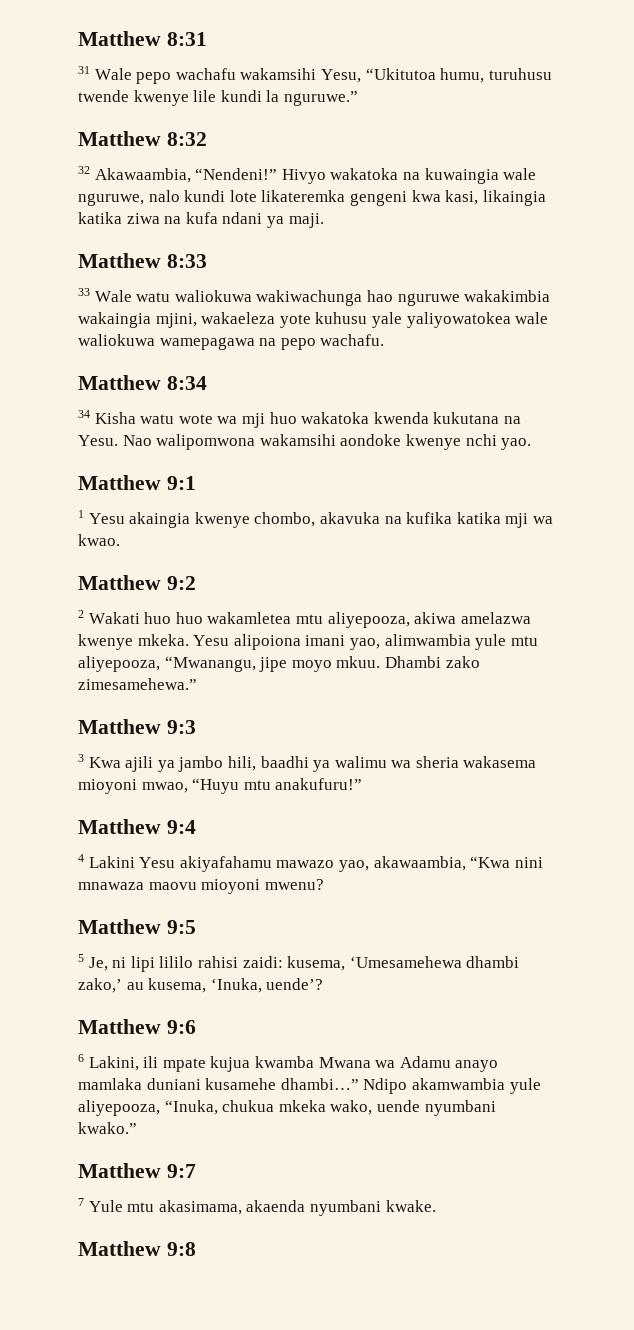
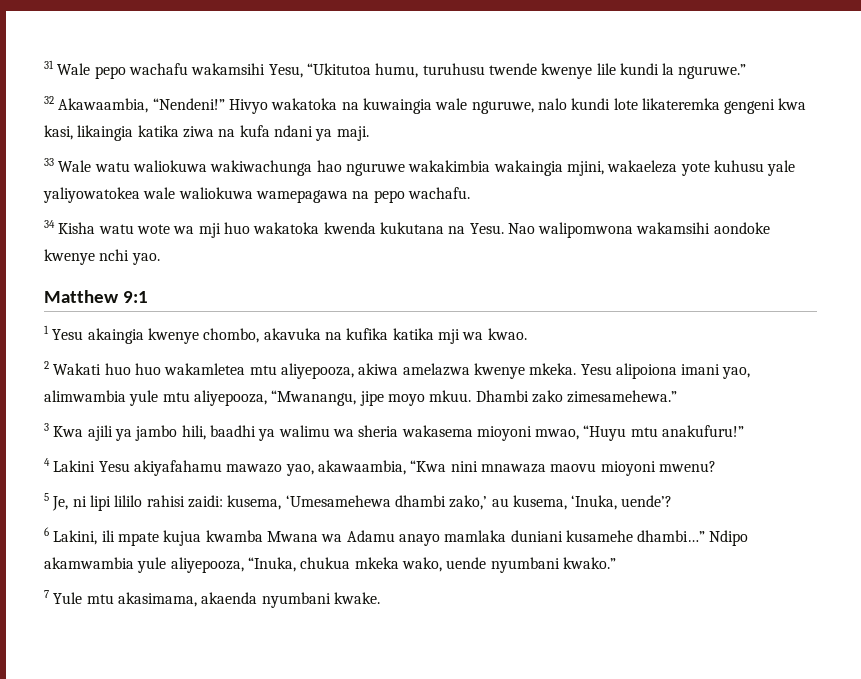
[78,31,207,46] Matthew 8:31 // -> (44, 64) none
[78,131,207,146] // Matthew 8:32 -> (747, 71) none
[78,253,207,268] // Matthew 8:33 -> (369, 133) none
[78,375,207,390] // Matthew 8:34 -> (470, 193) none
[78,575,196,590] // Matthew 9:2 -> (527, 334) none
[78,719,196,734] // Matthew 9:3 -> (678, 396) none
[78,819,196,834] // Matthew 9:4 -> (745, 431) none
[78,919,196,934] // Matthew 9:5 -> (716, 466) none
[78,1019,196,1034] // Matthew 9:6 -> (673, 501) none
[78,1163,196,1178] // Matthew 9:7 -> (616, 563) none
[78,1241,196,1256] // Matthew 9:8 -> (380, 598) none

